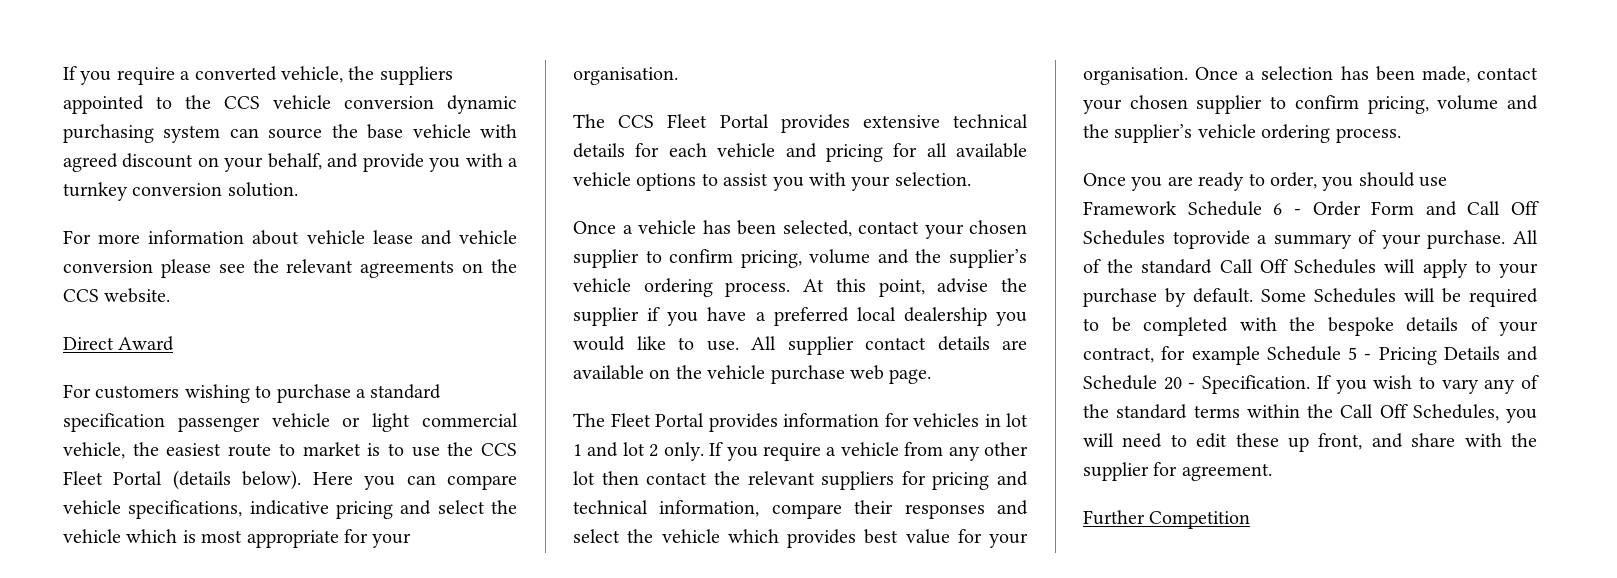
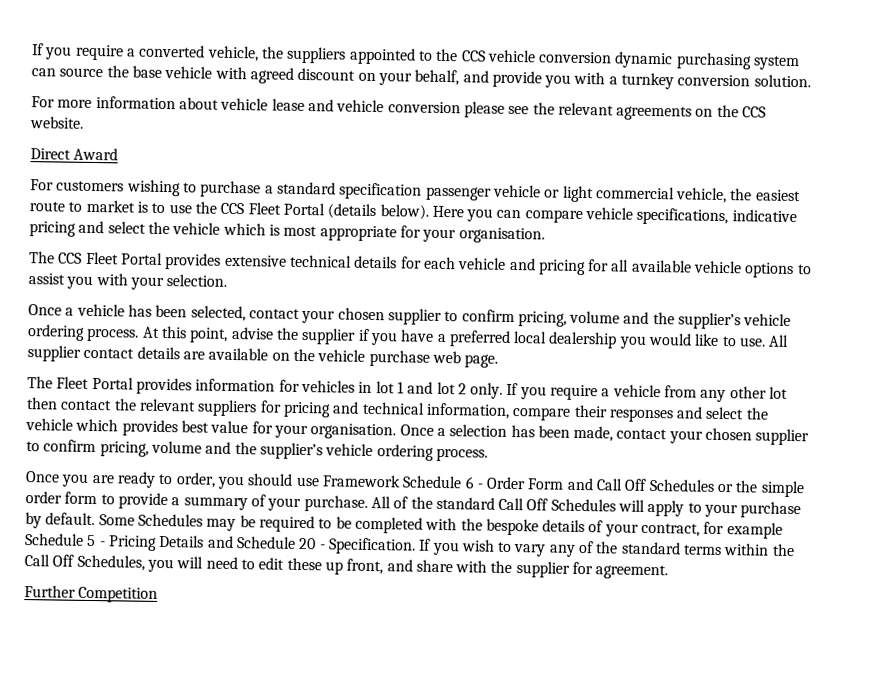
[1172,230,1250,249] toprovide -> [717,480,805,498] [25,491,168,510] or the simple order form to provide
[1404,288,1435,302] will -> [206,518,237,532] may

